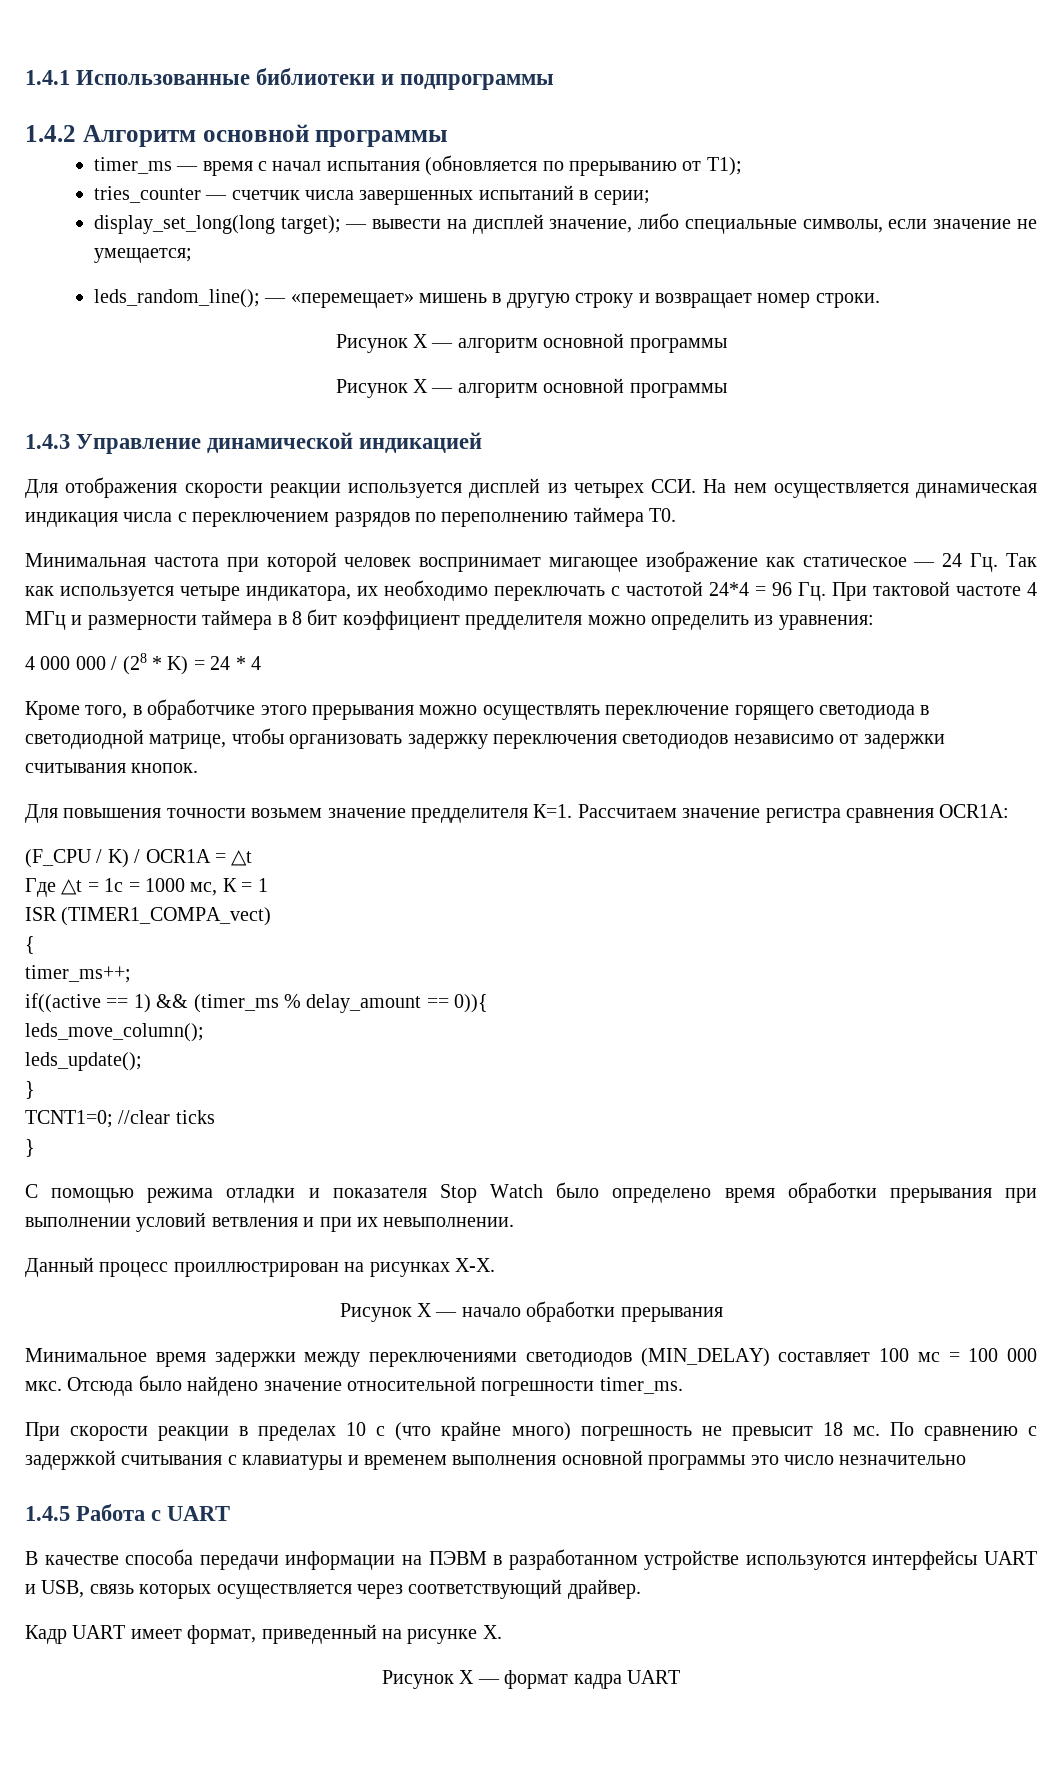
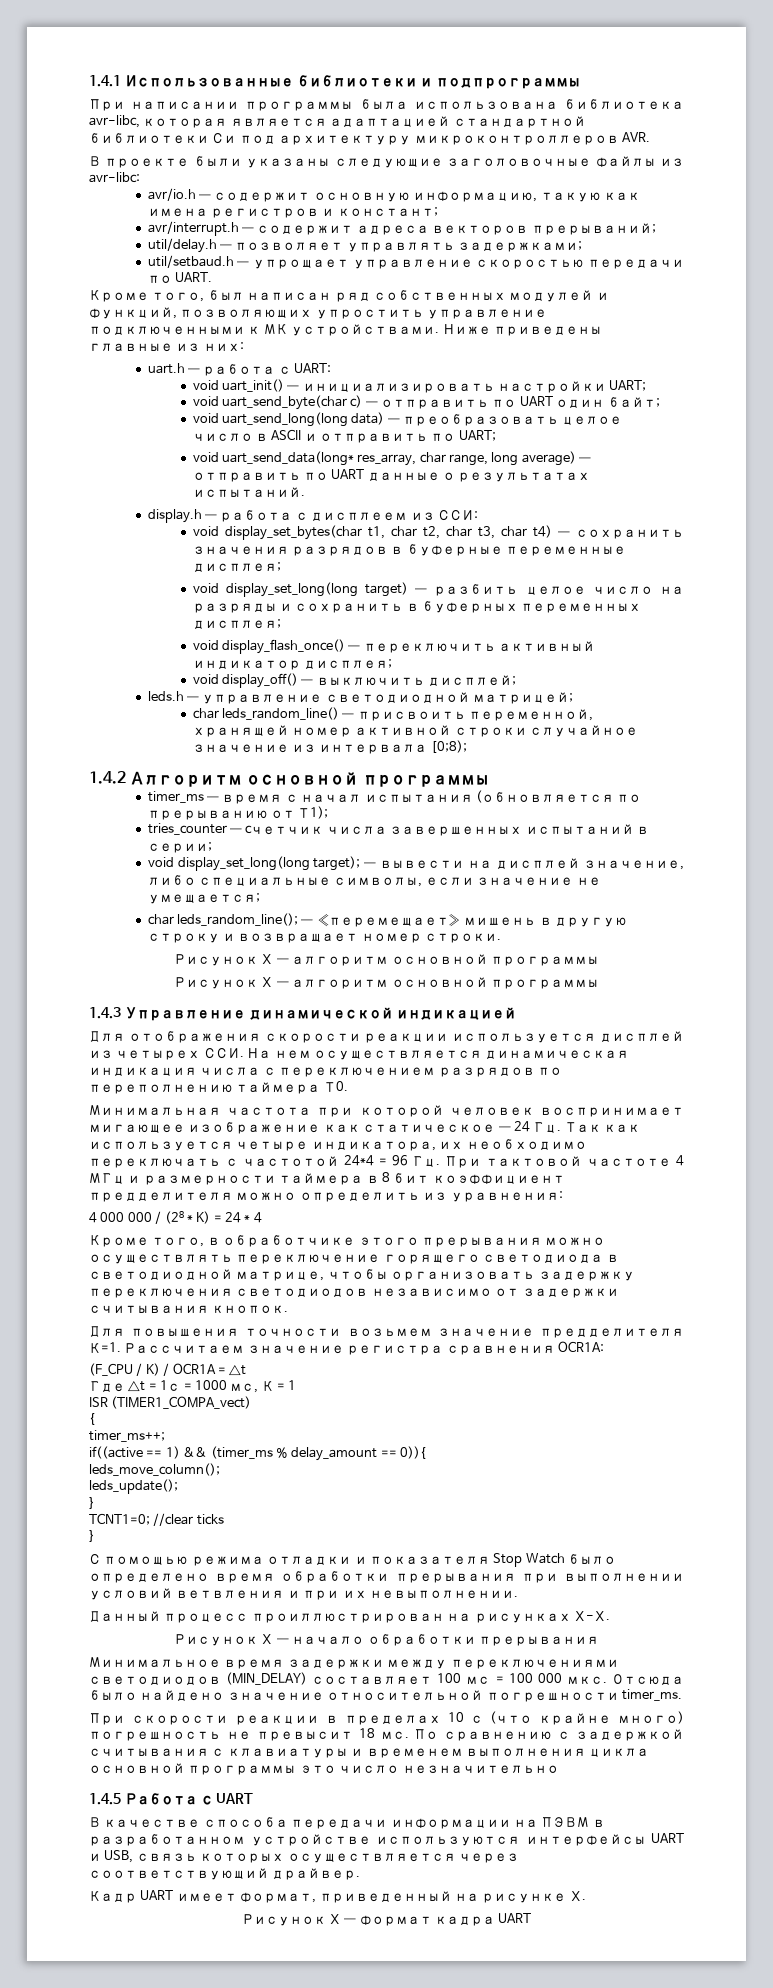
(555, 82) none -> [89,99,684,111] [89,115,586,128] [89,132,650,145] [89,156,684,168] [89,172,140,183] [147,188,640,202] [147,207,438,218] [147,221,656,236] [147,238,583,253] [147,255,684,269] [147,272,213,283] [89,290,609,302] [89,307,548,319] [89,324,602,336] [89,342,244,352] [147,363,332,376] [192,379,647,393] [192,395,660,410] [192,412,623,427] [192,429,496,443] [192,451,592,466] [192,469,591,482] [192,487,305,497] [147,509,478,523] [192,525,684,540] [192,544,627,556] [192,562,281,572] [192,582,684,597] [192,601,642,613] [192,619,281,629] [192,639,596,654] [192,659,392,670] [192,673,517,688] [147,691,574,704] [192,707,594,721] [192,725,639,737] [192,740,467,754] // При написании программы была использована библиотека avr-libc, которая является адаптацией стандартной библиотеки Си под архитектуру микроконтроллеров AVR. // В проекте были указаны следующие заголовочные файлы из avr-libc: // avr/io.h — содержит основную информацию, такую как имена регистров и констант; // avr/interrupt.h — содержит адреса векторов прерываний; // util/delay.h — позволяет управлять задержками; // util/setbaud.h — упрощает управление скоростью передачи по UART. // Кроме того, был написан ряд собственных модулей и функций, позволяющих упростить управление подключенными к МК устройствами. Ниже приведены главные из них: // uart.h — работа с UART: // void uart_init() — инициализировать настройки UART; // void uart_send_byte(char c) — отправить по UART один байт; // void uart_send_long(long data) — преобразовать целое число в ASCII и отправить по UART; // void uart_send_data(long* res_array, char range, long average) — отправить по UART данные о результатах испытаний. // display.h — работа с дисплеем из ССИ: // void display_set_bytes(char t1, char t2, char t3, char t4) — сохранить значения разрядов в буферные переменные дисплея; // void display_set_long(long target) — разбить целое число на разряды и сохранить в буферных переменных дисплея; // void display_flash_once() — переключить активный индикатор дисплея; // void display_off() — выключить дисплей; // leds.h — управление светодиодной матрицей; // char leds_random_line() — присвоить переменной, хранящей номер активной строки случайное значение из интервала [0;8);
(650, 197) none -> [147,857,174,867] void
(192, 255) none -> [147,914,174,925] char
(557, 1460) none -> [589,1748,650,1757] цикла

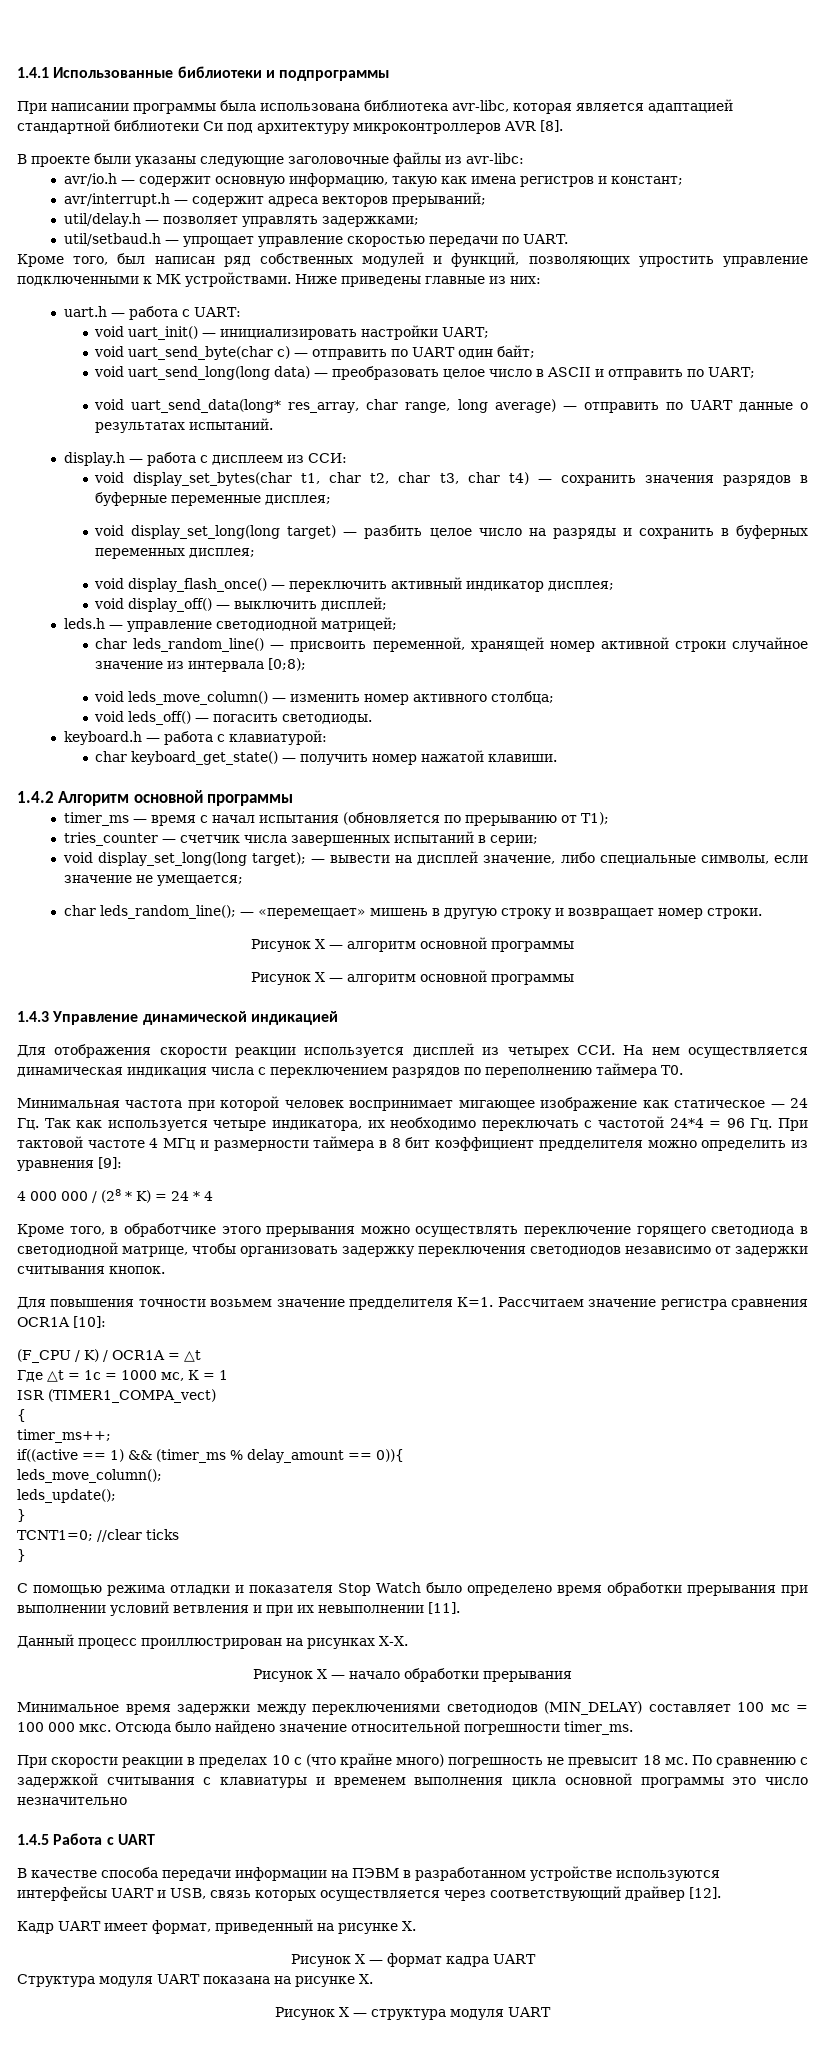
[621,132,650,142] AVR. -> [504,120,563,132] AVR [8].
(467, 746) none -> [94,691,555,705] [94,711,373,725] [63,730,327,745] [95,750,558,765] // void leds_move_column() — изменить номер активного столбца; // void leds_off() — погасить светодиоды. // keyboard.h — работа с клавиатурой: // char keyboard_get_state() — получить номер нажатой клавиши.
[450,1191,563,1202] уравнения: -> [17,1157,122,1171] уравнения [9]:
[557,1341,604,1352] OCR1A: -> [17,1316,106,1328] OCR1A [10]:
[369,1590,518,1599] невыполнении. -> [318,1602,460,1614] невыполнении [11].
[272,1868,361,1880] драйвер. -> [625,1886,721,1901] драйвер [12].
(532, 1918) none -> [17,1974,373,1987] [275,2007,551,2020] // Структура модуля UART показана на рисунке Х. // Рисунок Х — структура модуля UART

